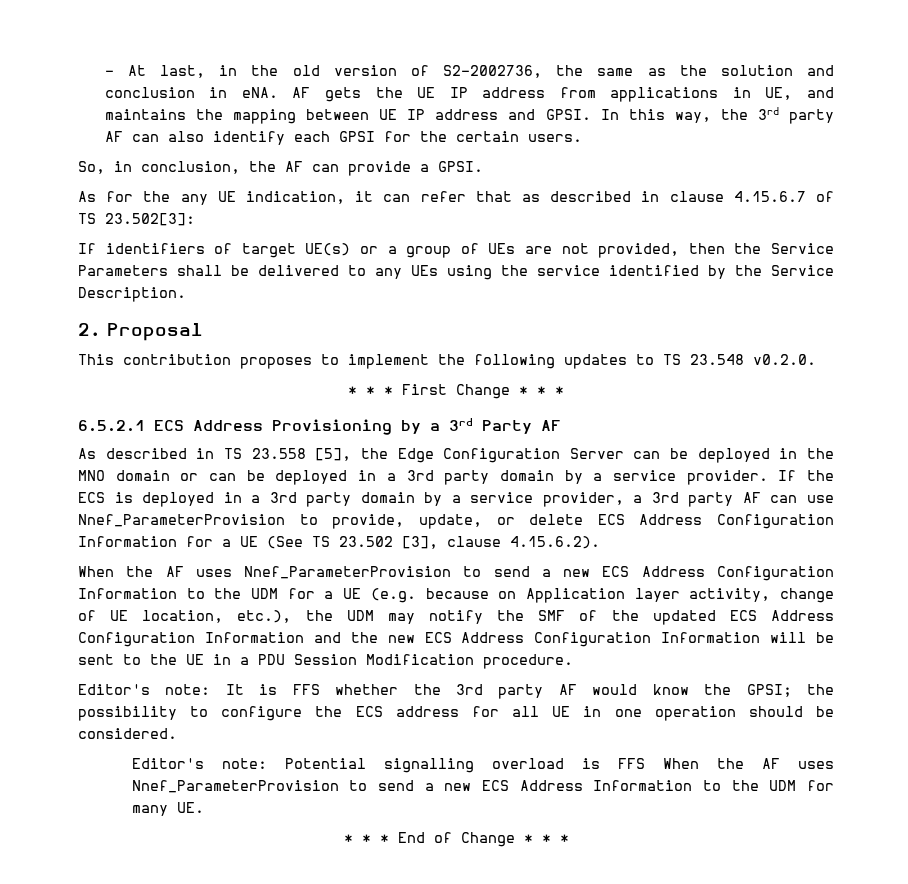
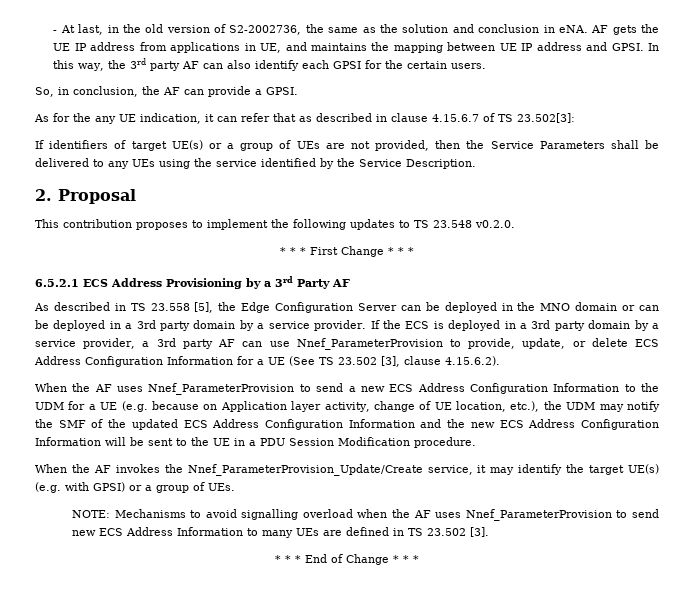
[78,684,835,699] [78,706,834,721] [78,728,177,739] [131,758,834,773] [131,780,434,793] Editor's note: It is FFS whether the 3rd party AF would know the GPSI; the possibility to configure the ECS address for all UE in one operation should be considered. // Editor's note: Potential signalling overload is FFS When the AF uses Nnef_ParameterProvision to send a -> [35,464,659,476] [35,482,235,493] [71,509,660,521] When the AF invokes the Nnef_ParameterProvision_Update/Create service, it may identify the target UE(s) (e.g. with GPSI) or a group of UEs. // NOTE: Mechanisms to avoid signalling overload when the AF uses Nnef_ParameterProvision to send
[731,780,834,791] [131,802,204,816] the UDM for many UE. -> [261,527,489,538] many UEs are defined in TS 23.502 [3].

